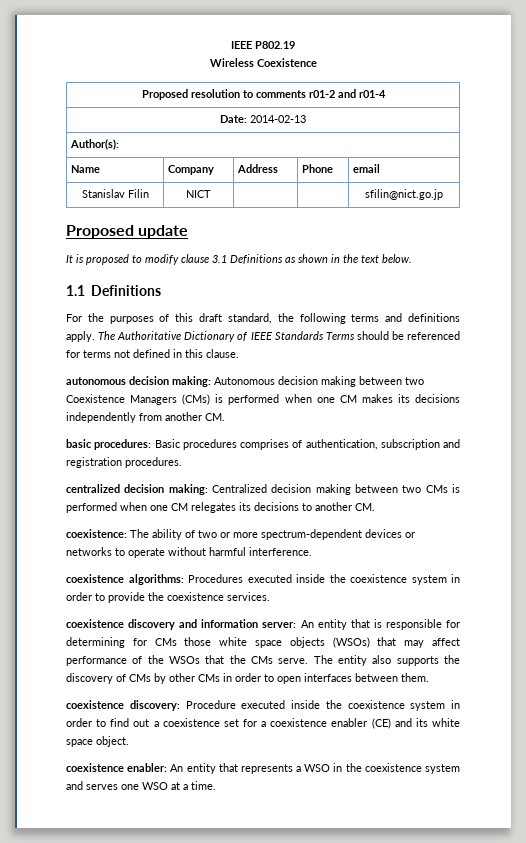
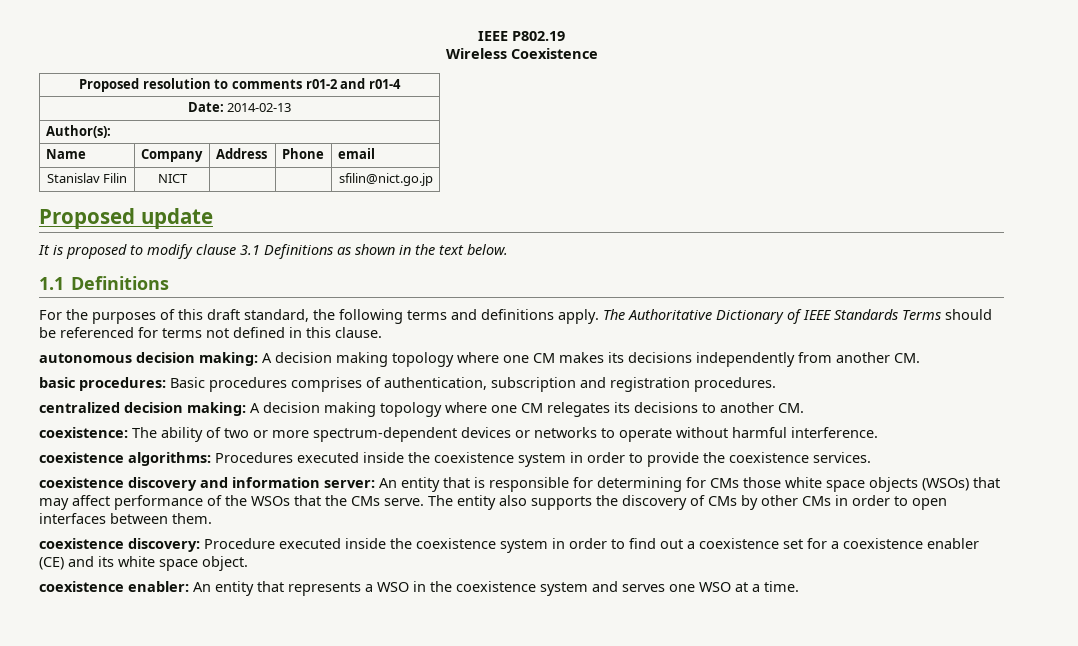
[214,376,424,387] [66,394,312,405] Autonomous decision making between two Coexistence Managers (CMs) is performed when -> [262,352,499,367] A decision making topology where
[212,484,460,495] [66,502,147,513] Centralized decision making between two CMs is performed when -> [250,402,487,417] A decision making topology where

